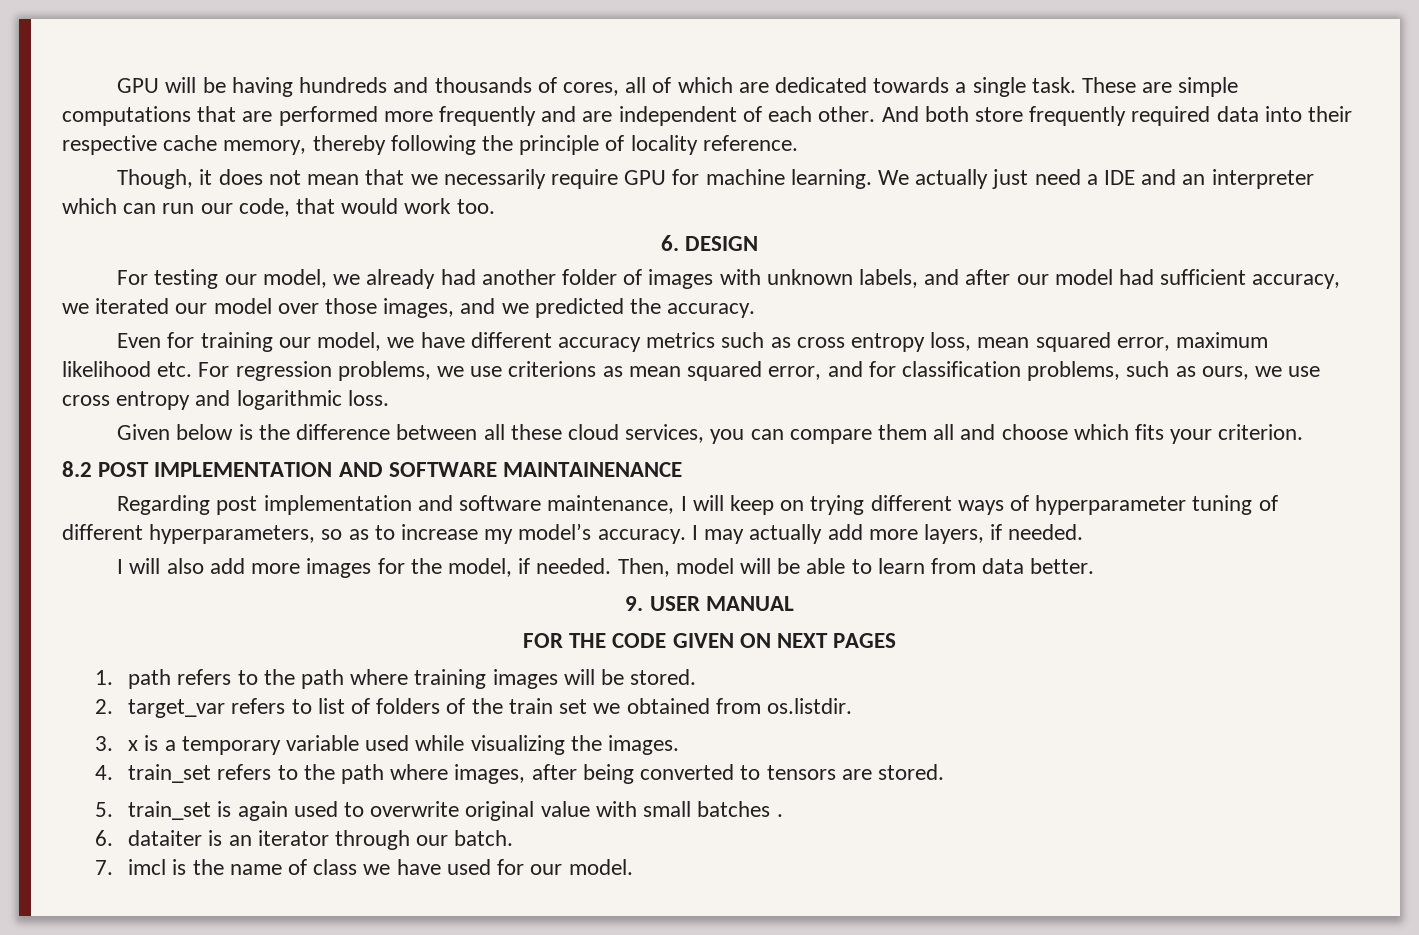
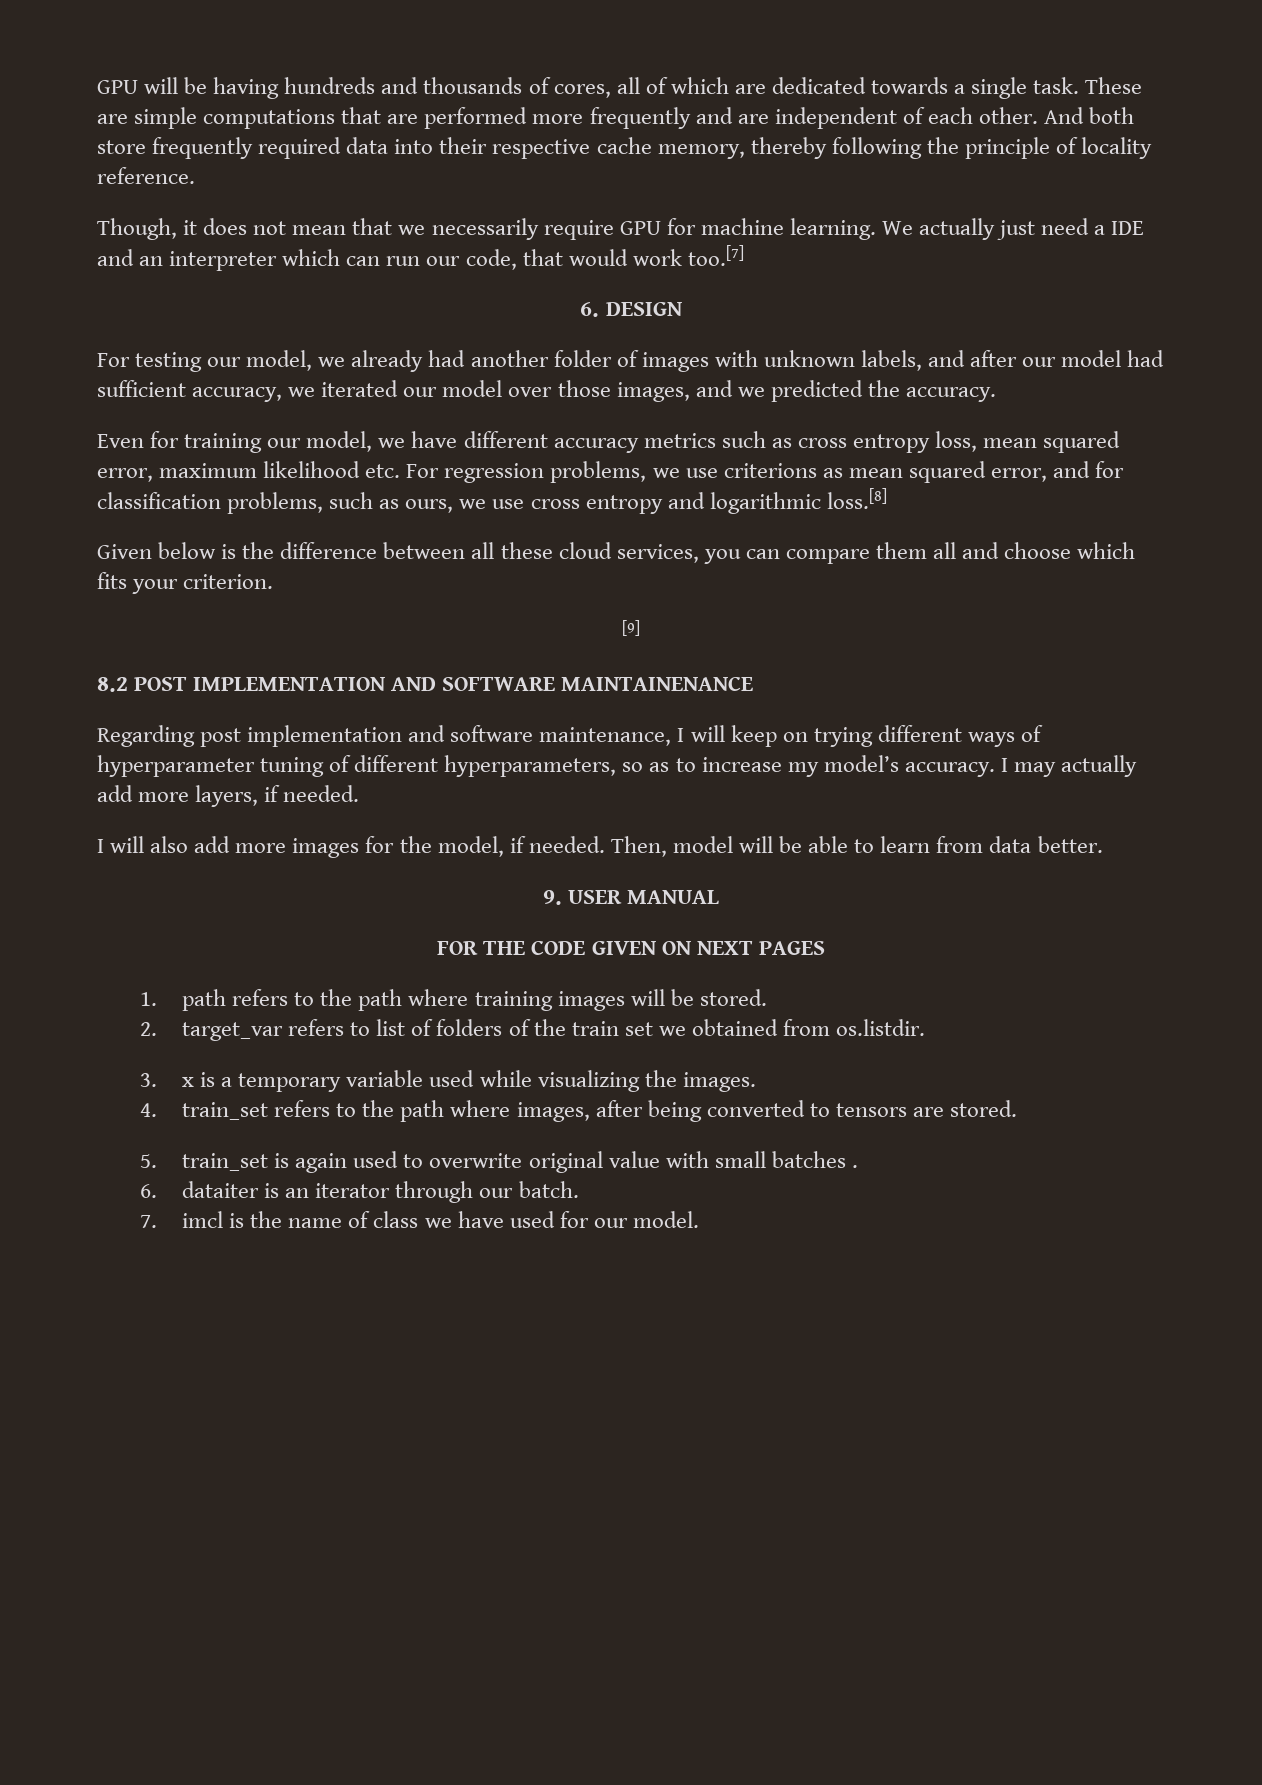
[456,199,495,214] too. -> [687,245,744,266] too.[7]
[347,390,389,406] loss. -> [826,488,887,509] loss.[8]
(1304, 432) none -> [622,620,640,636] // [9]

